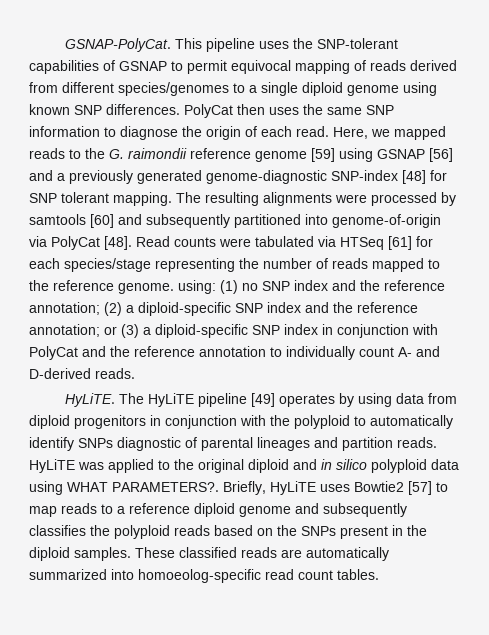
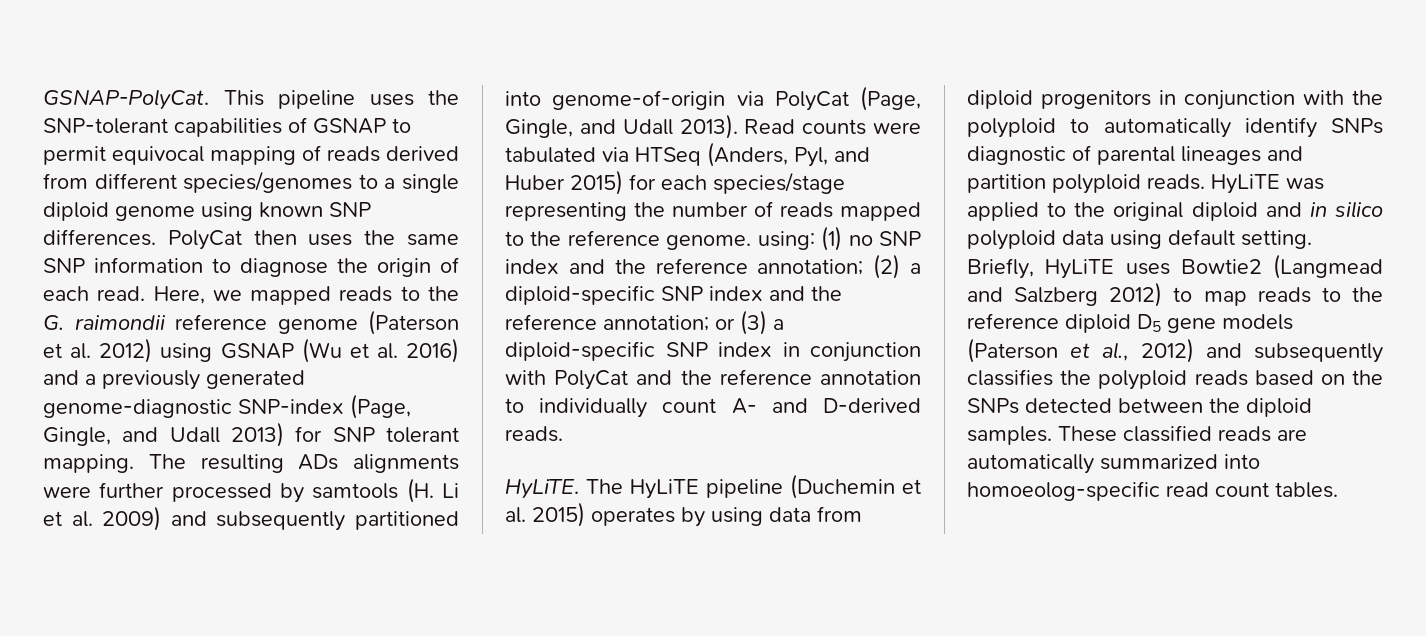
[311,148,453,162] [59] using GSNAP [56] -> [368,310,459,335] [43,338,459,363] (Paterson et al. 2012) using GSNAP (Wu et al. 2016)
[402,170,426,184] [48] -> [350,394,411,419] [43,422,284,447] (Page, Gingle, and Udall 2013)
(259, 199) none -> [298,454,339,470] ADs
(367, 198) none -> [99,482,165,498] further
[90,214,114,228] [60] -> [406,478,459,503] [43,506,162,531] (H. Li et al. 2009)
[104,236,132,250] [48]. -> [860,86,921,111] [505,114,738,139] (Page, Gingle, and Udall 2013).
[388,236,412,250] [61] -> [707,142,870,167] [505,170,623,195] (Anders, Pyl, and Huber 2015)
[250,393,275,407] [49] -> [790,474,921,499] [505,502,585,527] (Duchemin et al. 2015)
(393, 444) none -> [1052,174,1141,194] polyploid
[67,482,219,492] WHAT PARAMETERS?. -> [1168,229,1312,249] default setting.
[408,481,432,495] [57] -> [1273,254,1383,279] [967,282,1163,307] (Langmead and Salzberg 2012)
[117,506,125,514] a -> [1352,287,1383,302] the
[239,506,291,517] genome -> [1137,314,1293,333] [967,338,1194,363] D5 gene models (Paterson et al., 2012)
[340,525,403,539] present in -> [1025,398,1203,413] detected between

